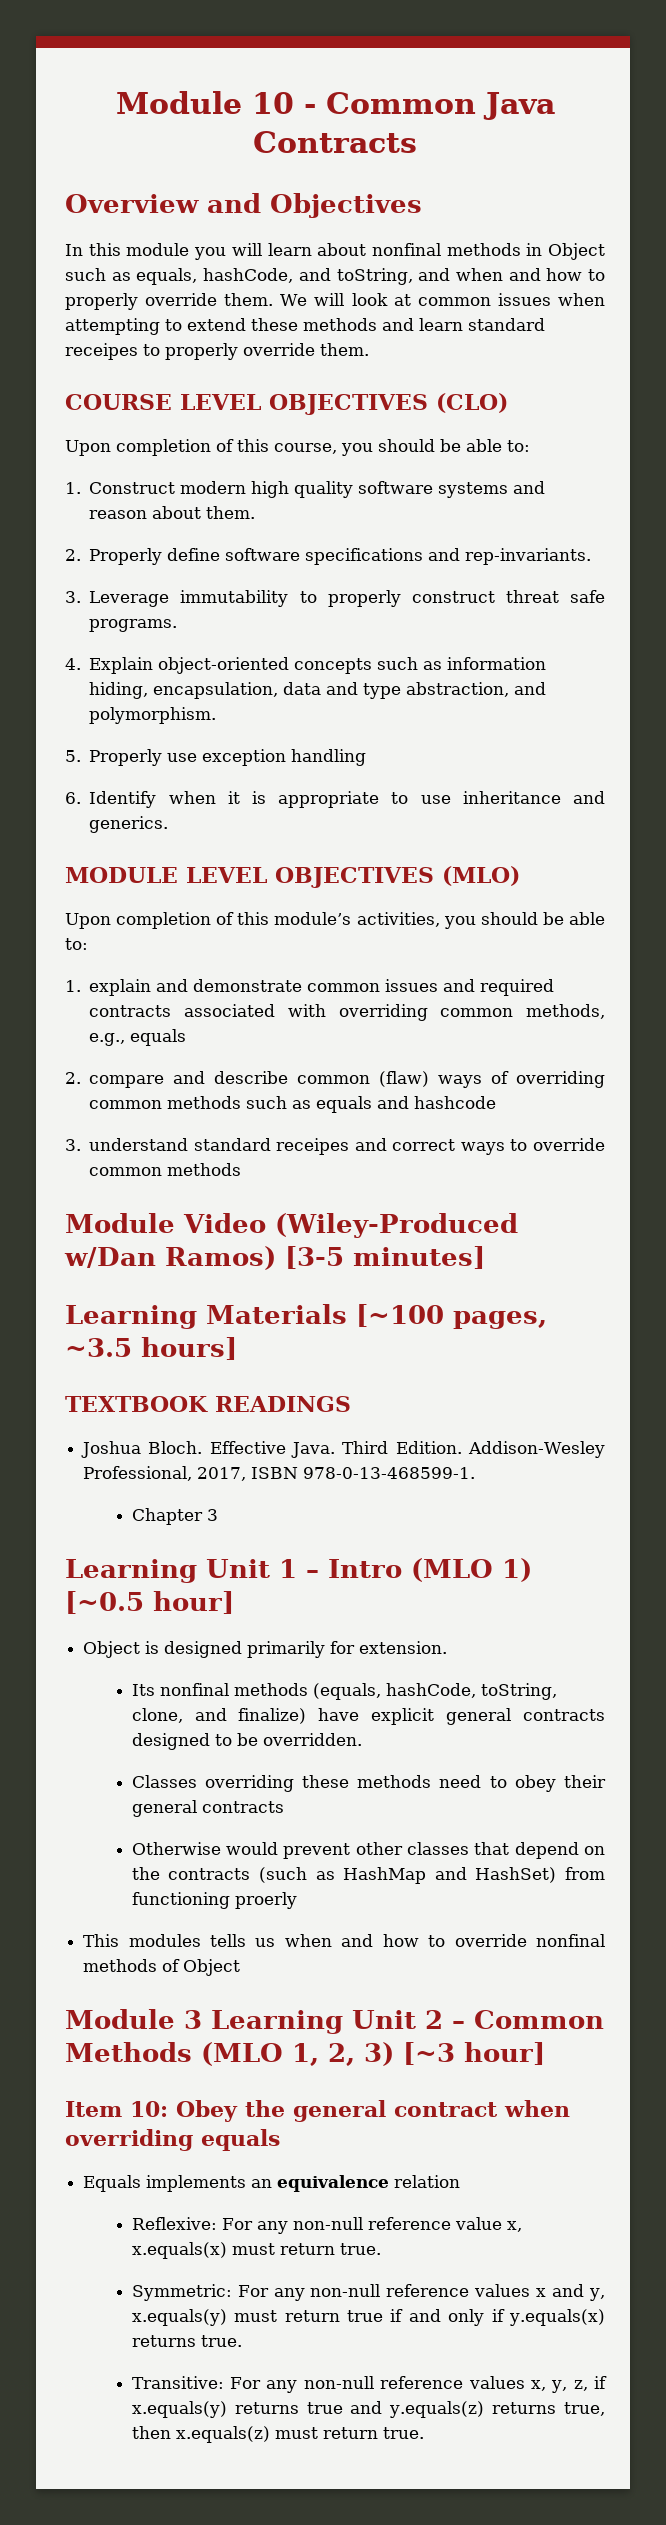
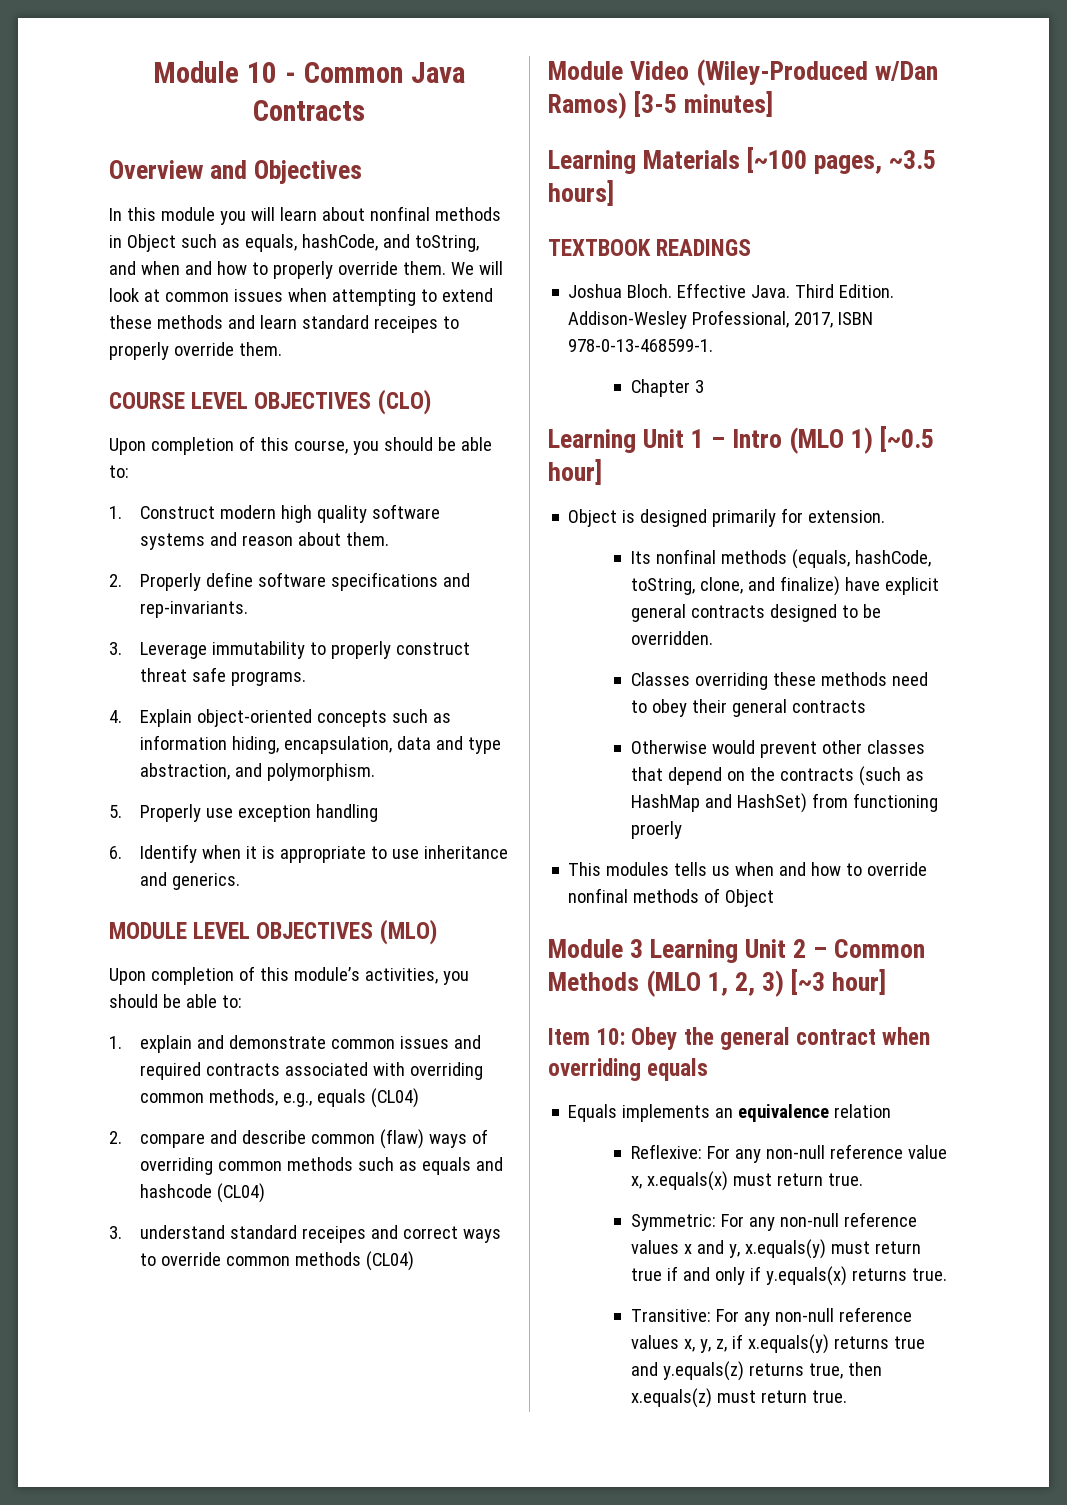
(187, 1037) none -> [371,1088,420,1108] (CL04)
(497, 1102) none -> [217,1183,266,1203] (CL04)
(242, 1169) none -> [366,1251,415,1271] (CL04)

